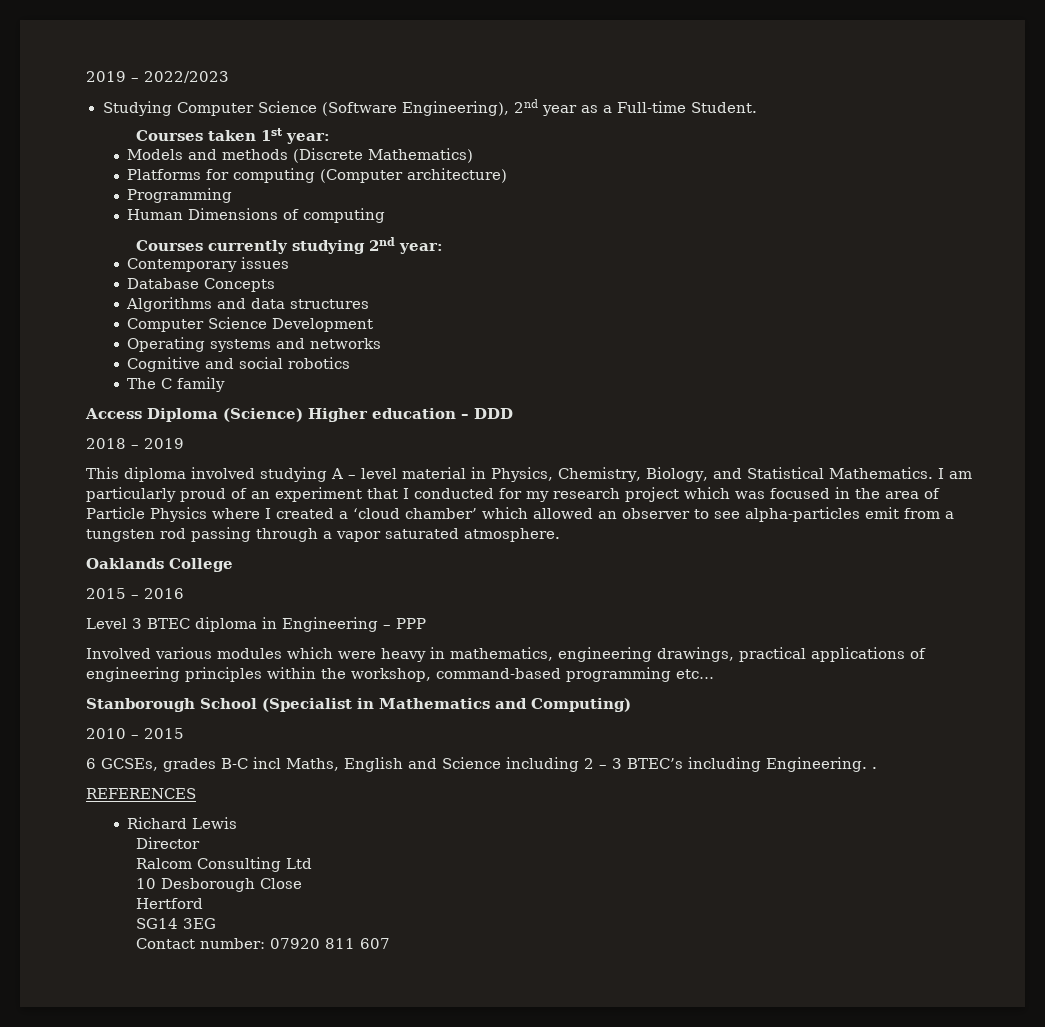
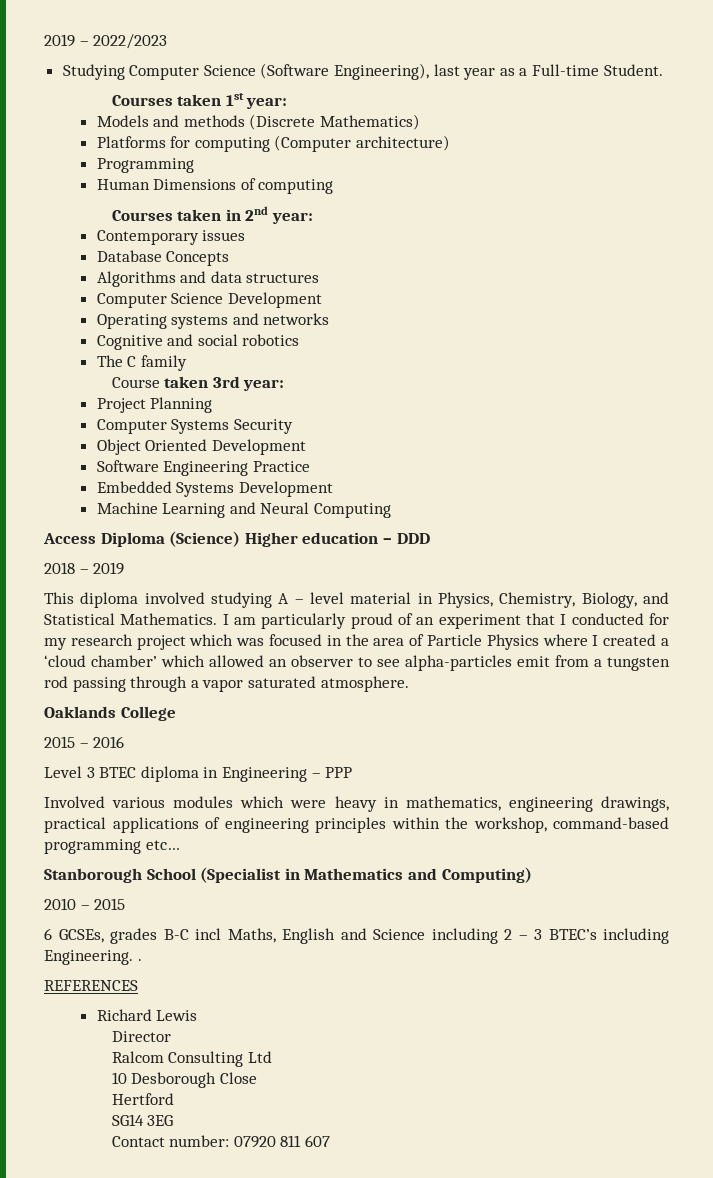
[513,99,538,113] 2nd -> [433,64,460,76] last
[207,240,365,254] currently studying -> [177,209,241,221] taken in
(226, 384) none -> [111,376,285,391] [96,397,213,413] [96,419,293,434] [96,439,306,455] [96,460,310,476] [96,481,333,497] [96,502,391,518] // Course taken 3rd year: // Project Planning // Computer Systems Security // Object Oriented Development // Software Engineering Practice // Embedded Systems Development // Machine Learning and Neural Computing

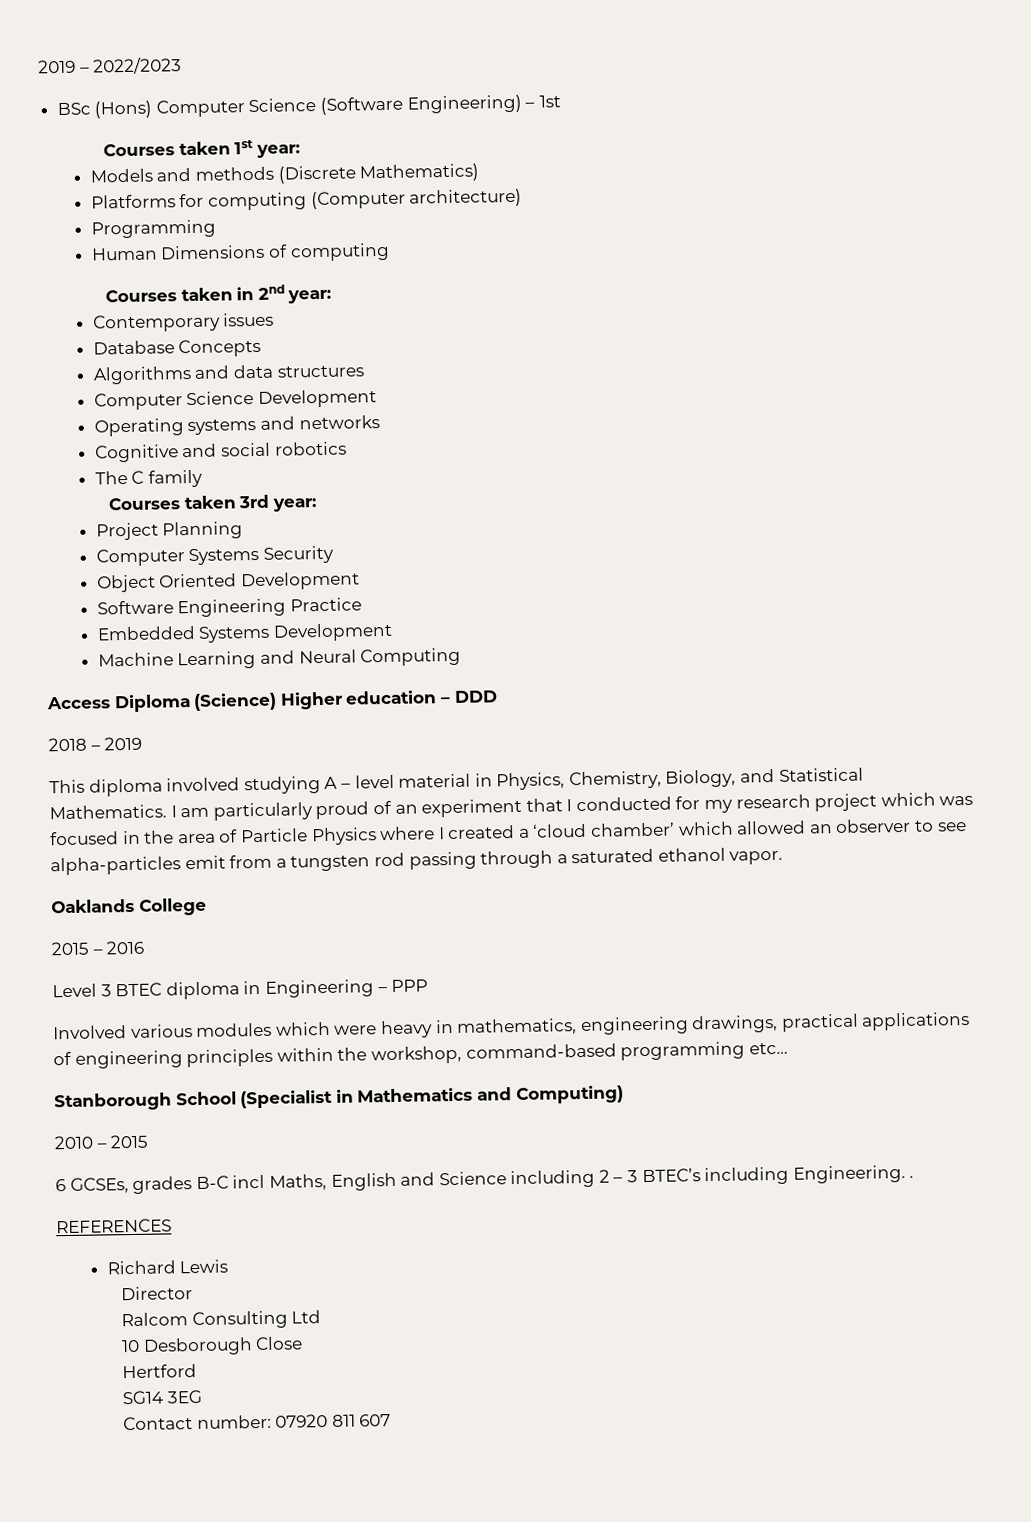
[62,64,125,80] Studying -> [56,100,153,119] BSc (Hons)
[334,63,663,80] Engineering), last year as a Full-time Student. -> [406,94,561,114] Engineering) – 1st
[111,377,160,388] Course -> [108,497,182,511] Courses
[202,676,409,692] vapor saturated atmosphere. -> [571,847,784,865] saturated ethanol vapor.

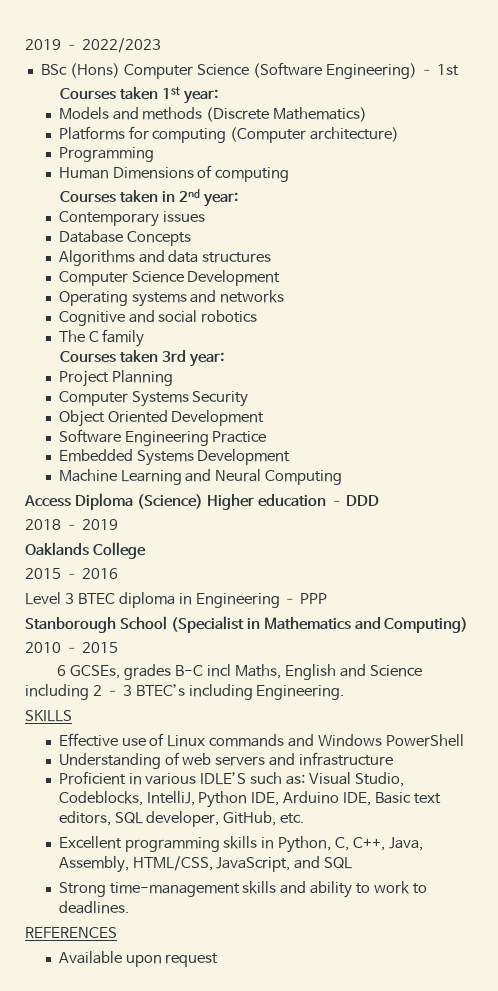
[49,767,864,797] [49,792,974,821] [50,818,967,846] [50,847,784,876] // This diploma involved studying A – level material in Physics, Chemistry, Biology, and Statistical Mathematics. I am particularly proud of an experiment that I conducted for my research project which was focused in the area of Particle Physics where I created a ‘cloud chamber’ which allowed an observer to see alpha-particles emit from a tungsten rod passing through a saturated ethanol vapor. -> (118, 524) none
[53,1011,971,1040] [53,1041,788,1069] // Involved various modules which were heavy in mathematics, engineering drawings, practical applications of engineering principles within the workshop, command-based programming etc… -> (328, 598) none
[909,1175,915,1178] [56,1218,172,1234] [106,1259,229,1275] [121,1286,194,1301] [121,1310,322,1330] [121,1336,304,1356] [122,1364,198,1379] [122,1389,202,1405] [123,1413,392,1431] . // REFERENCES // Richard Lewis // Director // Ralcom Consulting Ltd // 10 Desborough Close // Hertford // SG14 3EG // Contact number: 07920 811 607 -> [25,710,72,722] [58,733,465,747] [58,752,394,769] [58,771,405,787] [58,791,442,808] [58,811,305,827] [58,836,424,853] [58,856,353,873] [58,881,428,898] [58,901,129,914] [25,927,117,938] [58,951,219,967] // SKILLS // Effective use of Linux commands and Windows PowerShell // Understanding of web servers and infrastructure // Proficient in various IDLE’S such as: Visual Studio, Codeblocks, IntelliJ, Python IDE, Arduino IDE, Basic text editors, SQL developer, GitHub, etc. // Excellent programming skills in Python, C, C++, Java, Assembly, HTML/CSS, JavaScript, and SQL // Strong time-management skills and ability to work to deadlines. // REFERENCES // Available upon request

